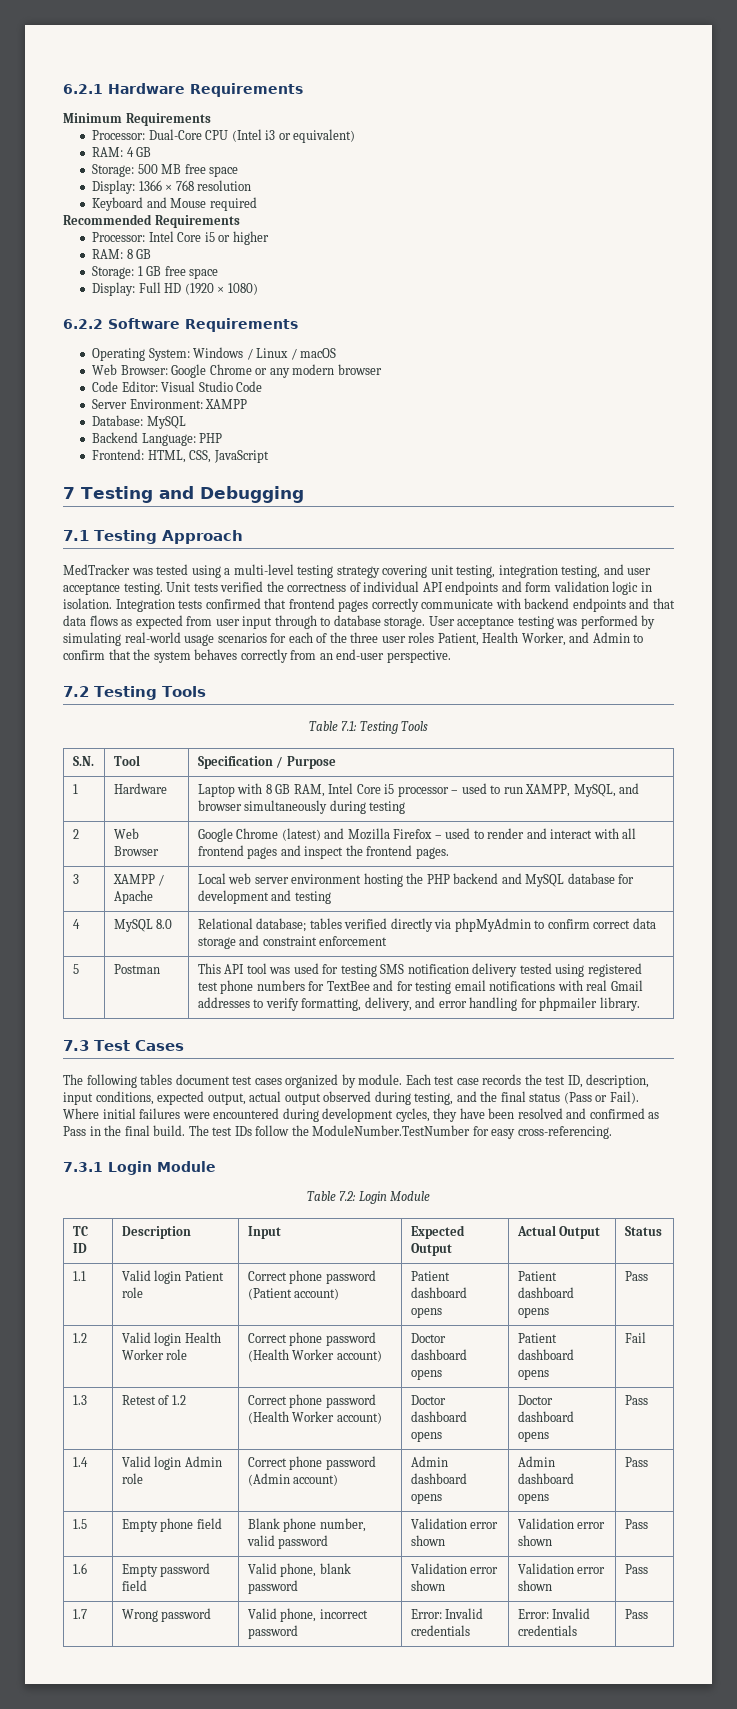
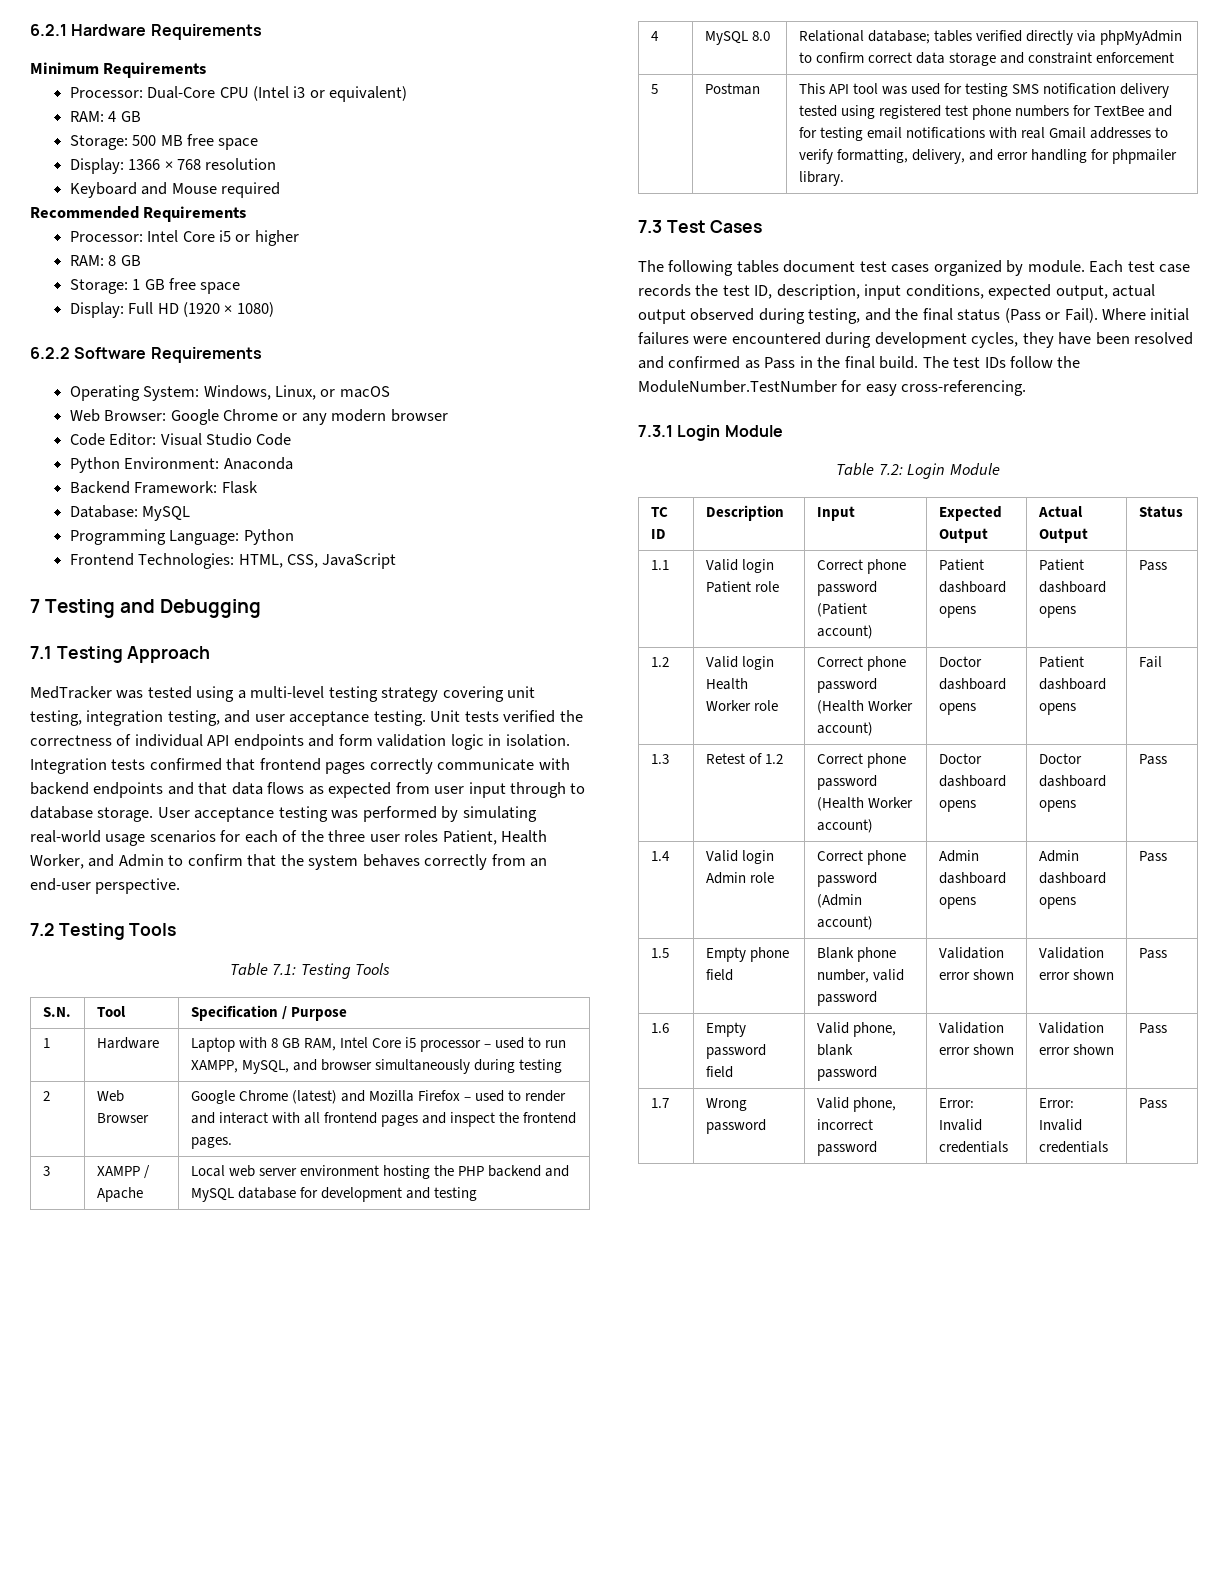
[193,347,297,360] Windows / Linux / -> [203,385,336,400] Windows, Linux, or
[92,399,248,409] [92,415,186,429] [92,432,223,446] [92,449,145,460] Server Environment: XAMPP // Database: MySQL // Backend Language: PHP // Frontend: -> [69,457,293,473] [69,481,258,494] [69,505,191,521] [69,529,294,545] [69,553,235,569] Python Environment: Anaconda // Backend Framework: Flask // Database: MySQL // Programming Language: Python // Frontend Technologies:

